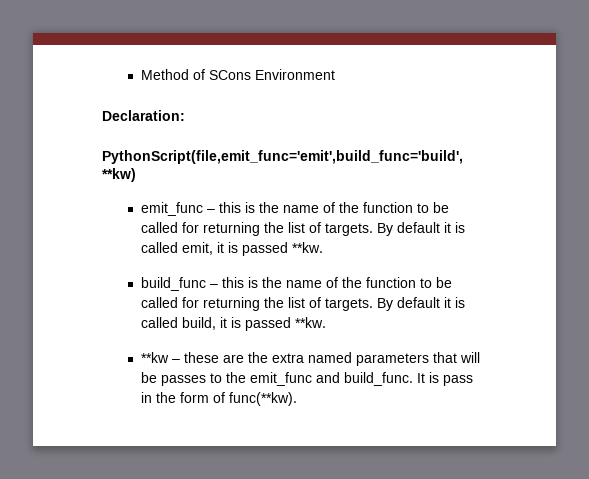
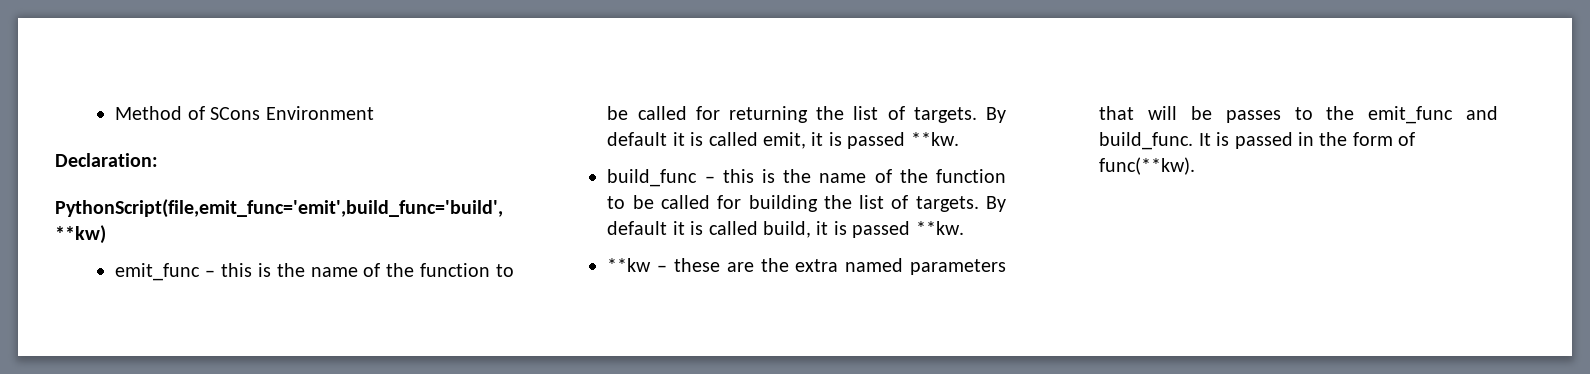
[202,297,260,311] returning -> [748,195,818,212] building
[442,375,473,386] pass -> [1234,132,1293,149] passed

